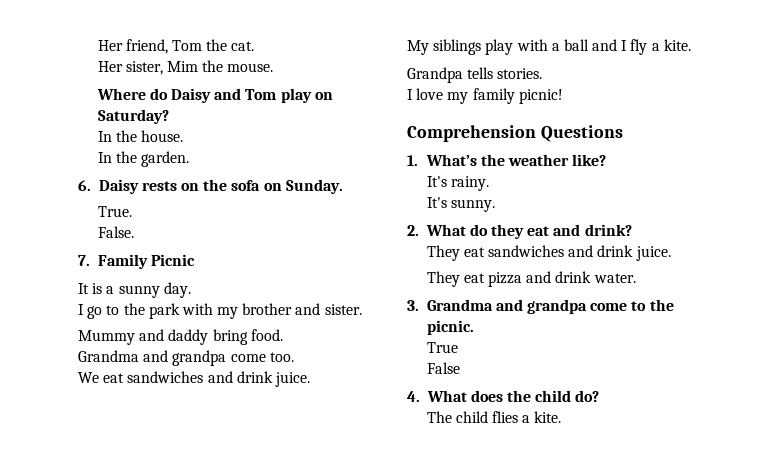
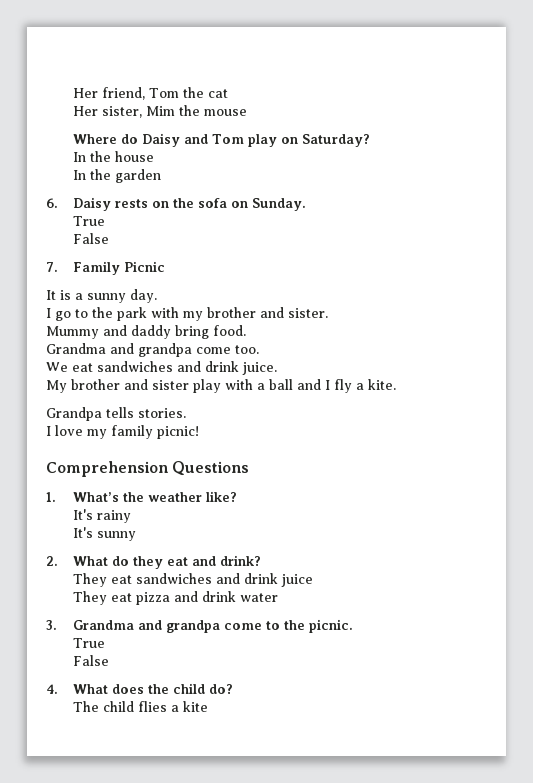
[231,41,255,51] cat. -> [207,89,228,98] cat
[227,63,274,72] mouse. -> [203,109,247,116] mouse
[141,130,184,142] [97,151,190,167] house. // In the garden. -> [114,151,154,162] [72,169,161,183] house // In the garden
[97,206,132,217] [97,226,134,238] True. // False. -> [72,216,105,226] [72,233,109,244] True // False
[433,39,482,55] siblings -> [71,379,189,390] brother and sister
[450,176,489,191] [426,197,495,212] rainy. // It's sunny. -> [96,510,131,523] [72,527,136,541] rainy // It's sunny
[635,246,671,261] juice. -> [280,574,313,587] juice
[593,273,636,283] water. -> [239,593,278,602] water
[534,411,562,423] kite. -> [182,701,208,712] kite

